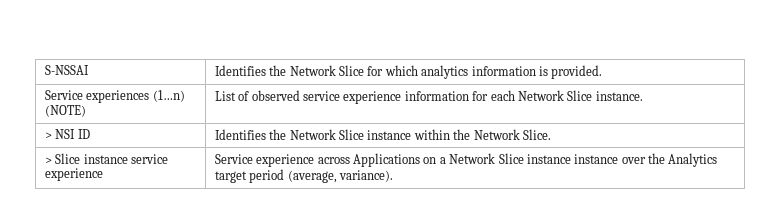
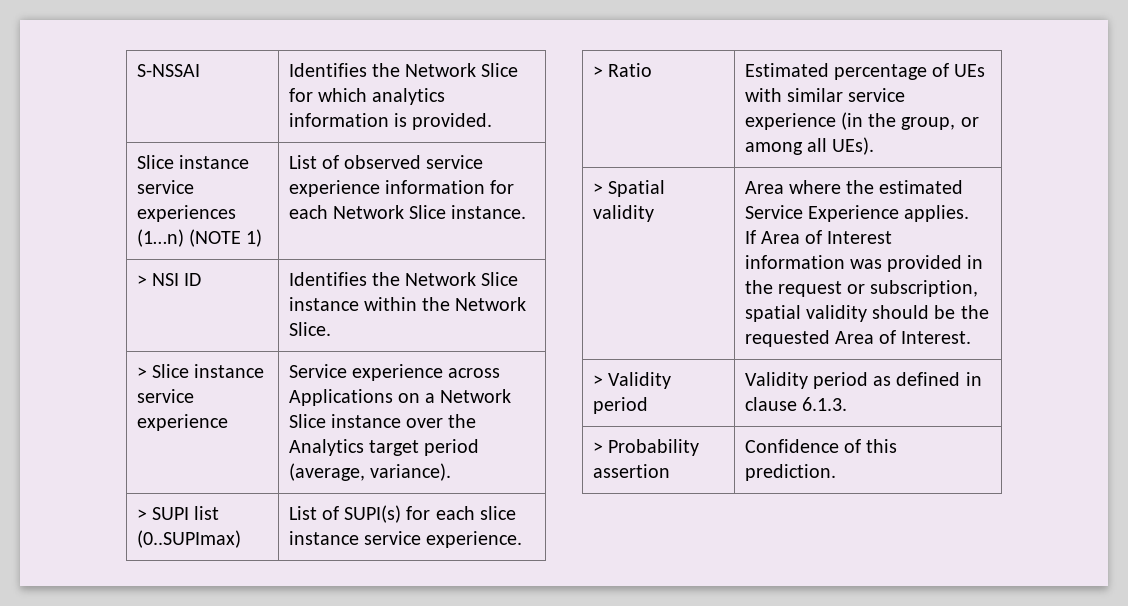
[44,90,185,103] [44,105,86,117] Service experiences (1…n) (NOTE) -> [136,155,249,169] [136,180,194,194] [136,205,236,222] [136,229,263,247] Slice instance service experiences (1…n) (NOTE 1)
[574,154,619,164] instance -> (401, 421) none
(394, 176) none -> [136,506,220,520] [136,530,241,548] [288,505,516,523] [288,531,523,548] [592,63,652,77] [744,63,986,80] [744,88,906,102] [744,112,979,130] [744,137,875,155] [592,180,665,197] [592,205,654,222] [744,180,964,194] [744,205,970,222] [744,230,893,244] [744,255,984,272] [744,280,979,297] [744,305,989,322] [744,330,972,347] [592,372,671,389] [592,397,648,414] [744,372,982,389] [744,397,847,411] [592,439,699,456] [592,464,670,478] [744,439,898,453] [744,464,836,481] // > SUPI list (0..SUPImax) | List of SUPI(s) for each slice instance service experience. // > Ratio | Estimated percentage of UEs with similar service experience (in the group, or among all UEs). // > Spatial validity | Area where the estimated Service Experience applies. // If Area of Interest information was provided in the request or subscription, spatial validity should be the requested Area of Interest. // > Validity period | Validity period as defined in clause 6.1.3. // > Probability assertion | Confidence of this prediction.

